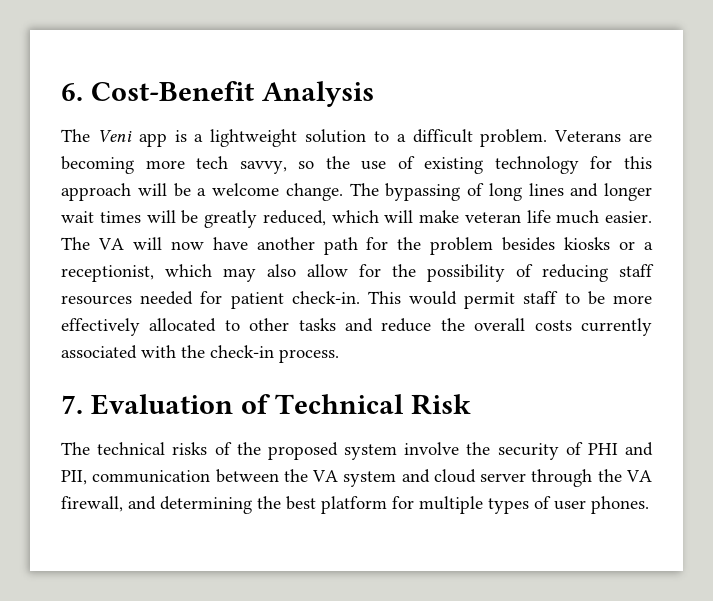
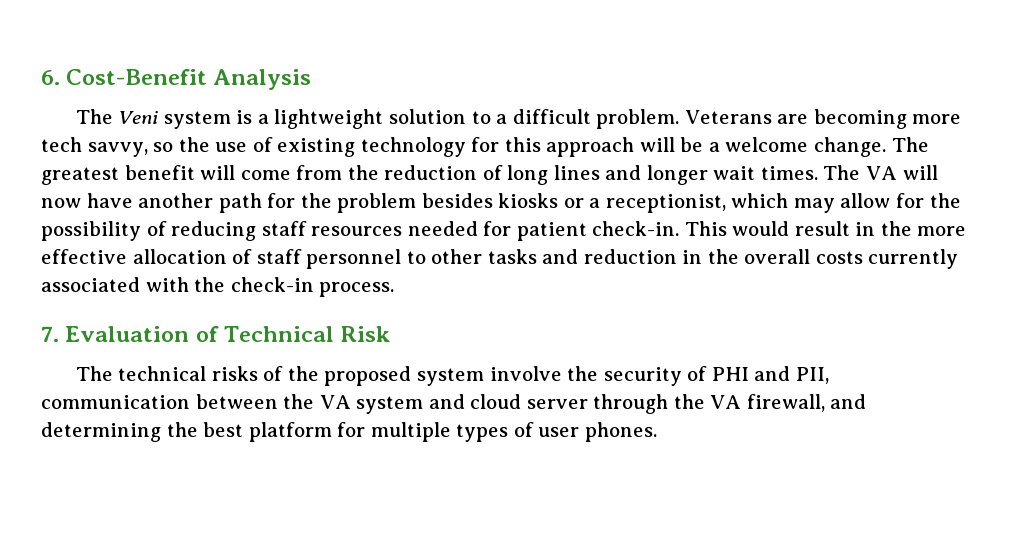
[138,133,167,147] app -> [163,111,231,129] system
[385,183,461,201] bypassing -> [41,165,478,185] greatest benefit will come from the reduction
[99,210,652,228] times will be greatly reduced, which will make veteran life much easier. -> [760,166,818,180] times.
[267,264,296,277] also -> (835, 205) none
[464,291,652,309] [61,318,217,336] permit staff to be more effectively allocated -> [794,221,967,236] [41,249,402,269] result in the more effective allocation of staff personnel
[381,318,432,332] reduce -> [583,249,703,264] reduction in

